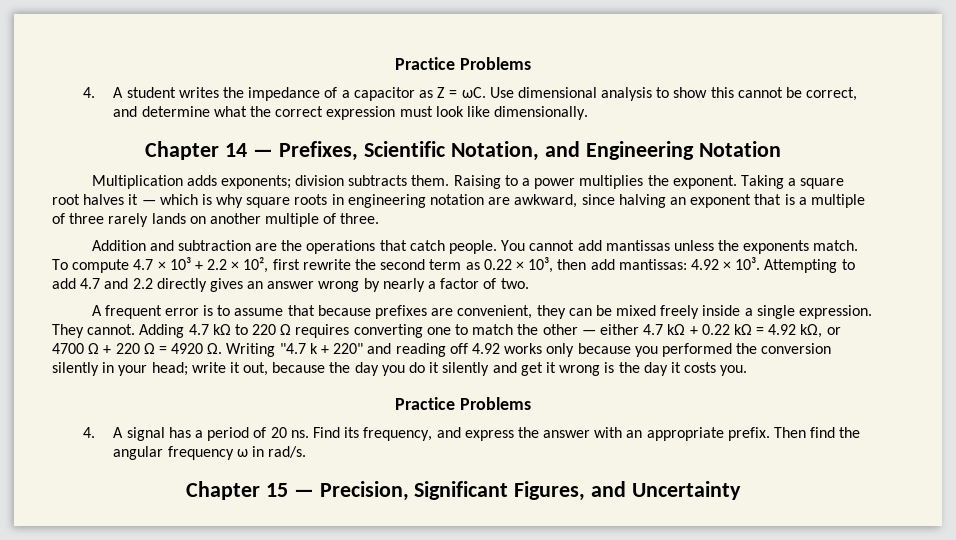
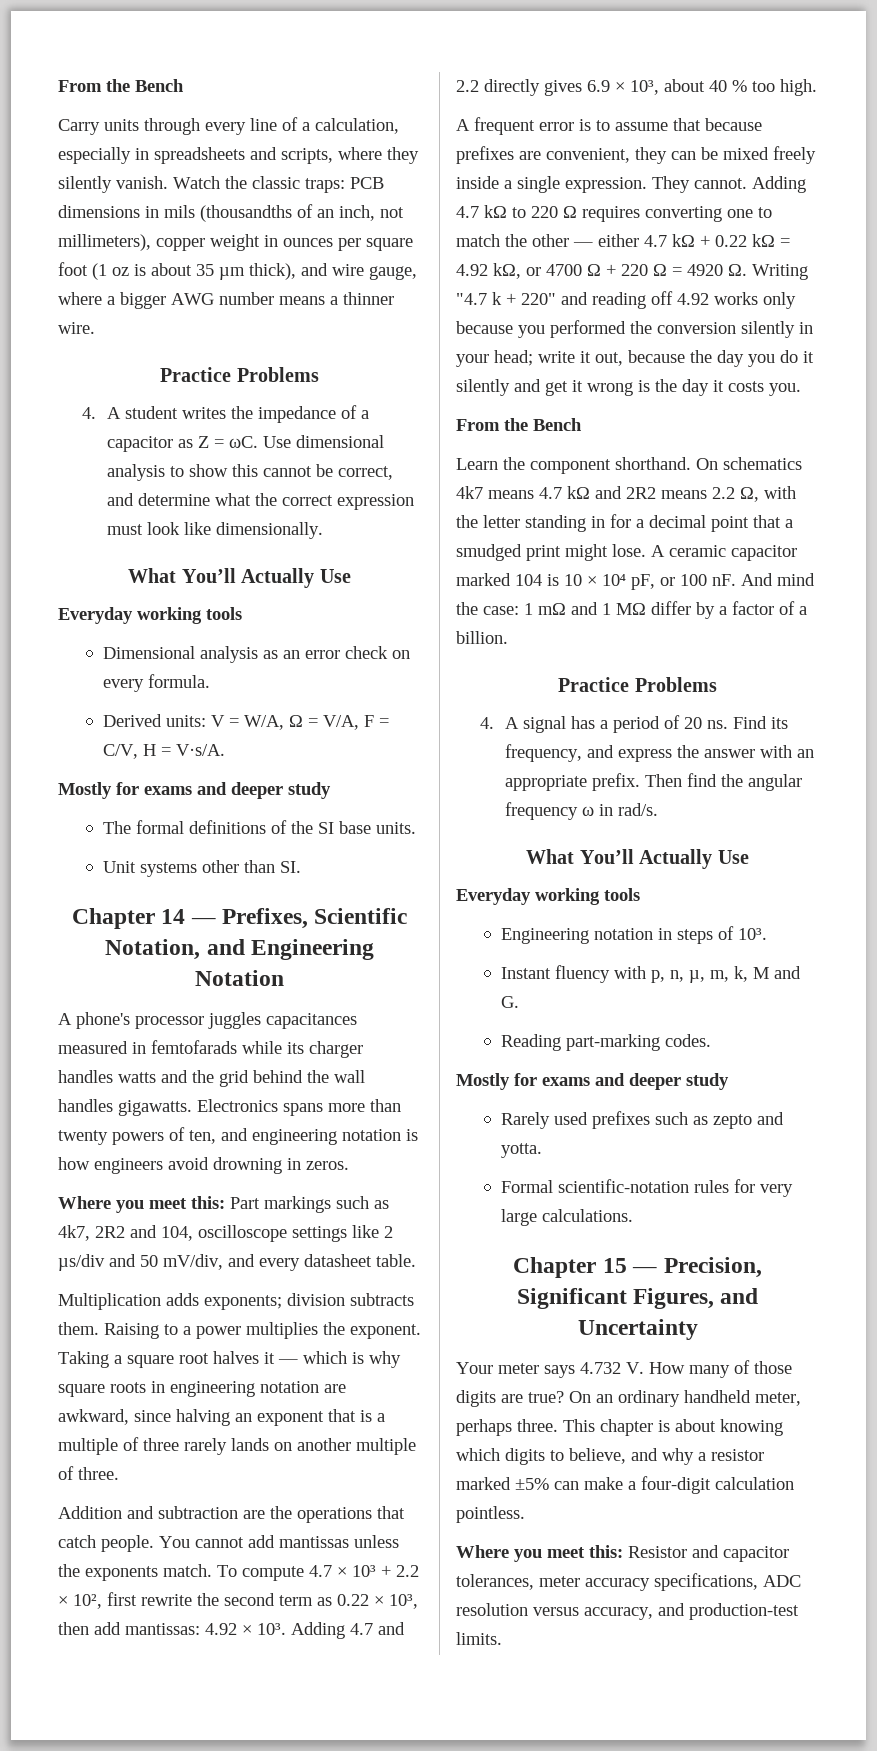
(395, 63) none -> [58,79,184,92] [58,117,399,135] [58,147,419,164] [58,176,384,193] [58,204,404,222] [58,234,413,251] [58,262,417,280] [58,292,394,309] [58,322,95,334] From the Bench // Carry units through every line of a calculation, especially in spreadsheets and scripts, where they silently vanish. Watch the classic traps: PCB dimensions in mils (thousandths of an inch, not millimeters), copper weight in ounces per square foot (1 oz is about 35 µm thick), and wire gauge, where a bigger AWG number means a thinner wire. //
(589, 113) none -> [128,568,351,588] [58,607,242,624] [102,646,410,663] [102,674,210,692] [102,714,389,730] [102,744,225,759] [58,782,331,799] [102,820,416,834] [102,860,301,877] // What You’ll Actually Use // Everyday working tools // Dimensional analysis as an error check on every formula. // Derived units: V = W/A, Ω = V/A, F = C/V, H = V·s/A. // Mostly for exams and deeper study // The formal definitions of the SI base units. // Unit systems other than SI.
(781, 149) none -> [58,1012,357,1029] [58,1040,363,1058] [58,1070,365,1087] [58,1099,401,1116] [58,1127,418,1145] [58,1157,349,1174] [58,1196,389,1213] [58,1225,393,1242] [58,1254,416,1271] // A phone's processor juggles capacitances measured in femtofarads while its charger handles watts and the grid behind the wall handles gigawatts. Electronics spans more than twenty powers of ten, and engineering notation is how engineers avoid drowning in zeros. // Where you meet this: Part markings such as 4k7, 2R2 and 104, oscilloscope settings like 2 µs/div and 50 mV/div, and every datasheet table.
[764,259,855,273] [52,278,76,289] Attempting to add -> [291,1622,345,1639] Adding
[247,278,529,292] an answer wrong by nearly a factor of two. -> [587,79,817,96] 6.9 × 10³, about 40 % too high.
(748, 370) none -> [456,418,582,431] [456,457,802,474] [456,486,796,502] [456,514,793,532] [456,544,797,561] [456,573,815,590] [456,601,807,619] [456,631,508,644] // From the Bench // Learn the component shorthand. On schematics 4k7 means 4.7 kΩ and 2R2 means 2.2 Ω, with the letter standing in for a decimal point that a smudged print might lose. A ceramic capacitor marked 104 is 10 × 10⁴ pF, or 100 nF. And mind the case: 1 mΩ and 1 MΩ differ by a factor of a billion.
(307, 452) none -> [526,849,749,869] [456,888,640,905] [500,926,767,944] [500,965,801,983] [500,996,519,1008] [500,1034,711,1051] [456,1073,729,1090] [500,1111,784,1129] [500,1143,542,1158] [500,1179,793,1197] [500,1209,633,1226] // What You’ll Actually Use // Everyday working tools // Engineering notation in steps of 10³. // Instant fluency with p, n, µ, m, k, M and G. // Reading part-marking codes. // Mostly for exams and deeper study // Rarely used prefixes such as zepto and yotta. // Formal scientific-notation rules for very large calculations.
(742, 490) none -> [456,1360,792,1378] [456,1390,801,1407] [456,1419,783,1436] [456,1448,764,1465] [456,1476,794,1494] [456,1506,525,1523] [456,1545,789,1562] [456,1573,801,1591] [456,1603,799,1620] [456,1632,502,1645] // Your meter says 4.732 V. How many of those digits are true? On an ordinary handheld meter, perhaps three. This chapter is about knowing which digits to believe, and why a resistor marked ±5% can make a four-digit calculation pointless. // Where you meet this: Resistor and capacitor tolerances, meter accuracy specifications, ADC resolution versus accuracy, and production-test limits.

